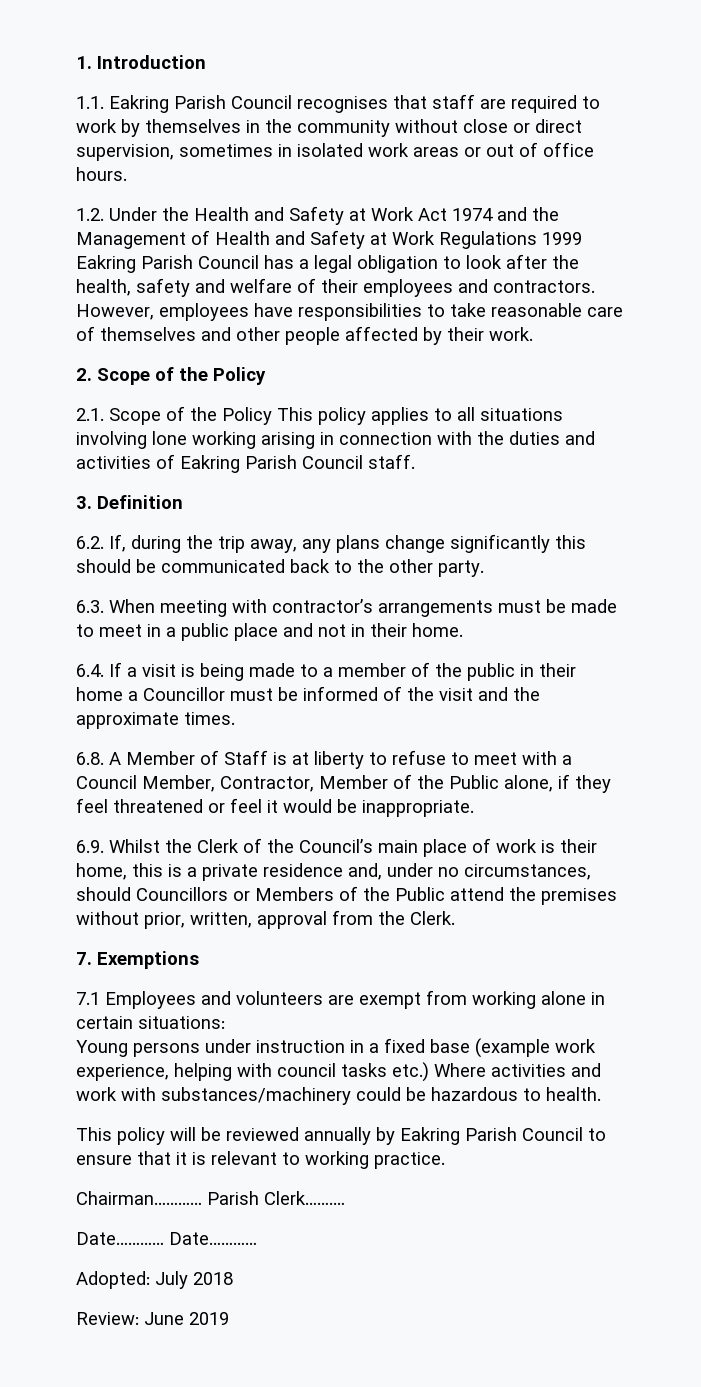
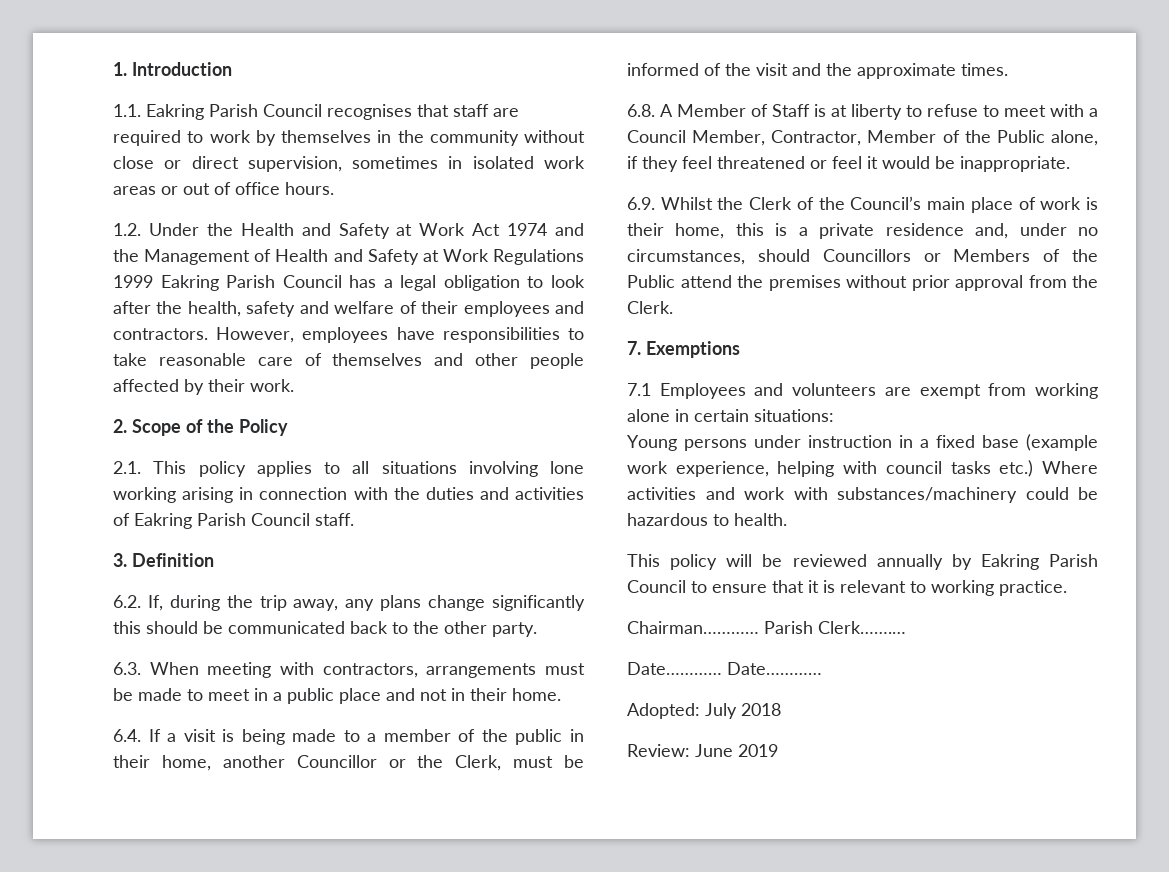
[109,406,272,425] Scope of the Policy -> (141, 467) none
[272,599,373,613] contractor’s -> [322,663,418,678] contractors,
[76,687,225,701] home a Councillor -> [161,755,502,771] home, another Councillor or the Clerk,
[144,912,252,929] prior, written, -> [911,275,950,291] prior

